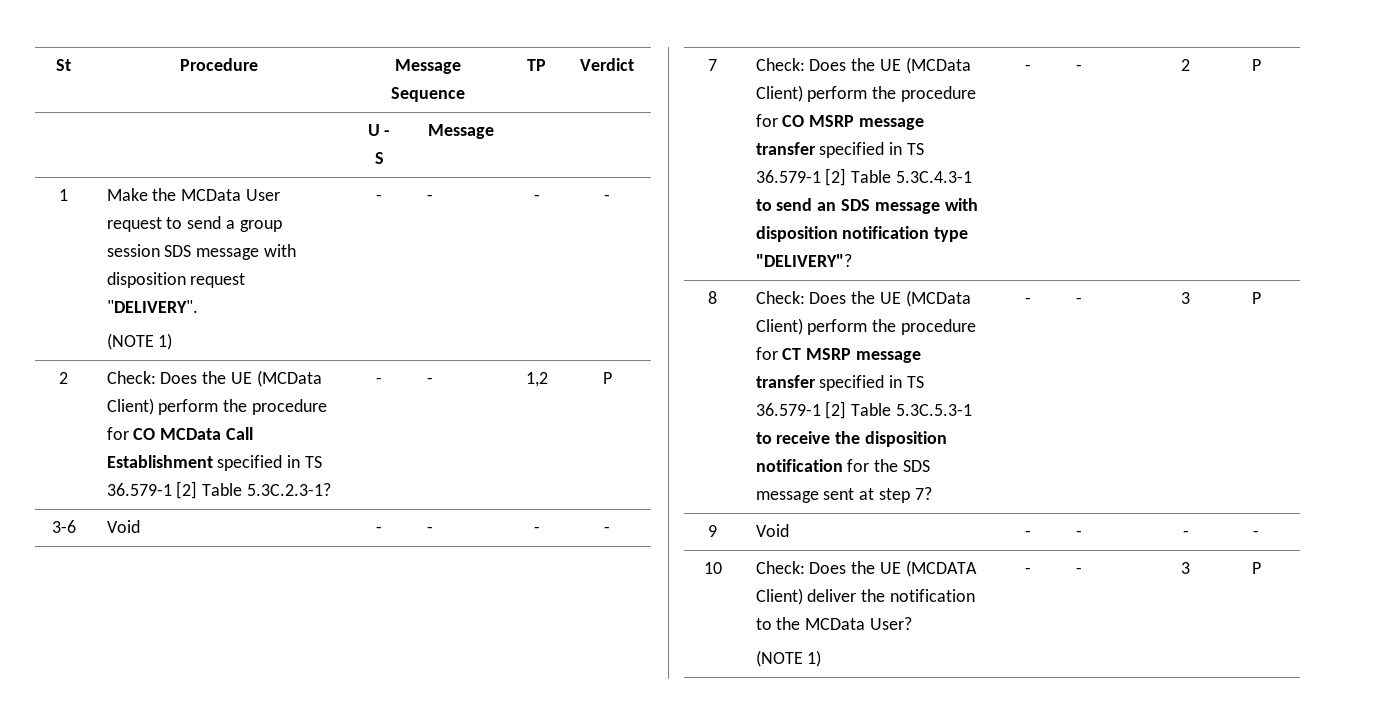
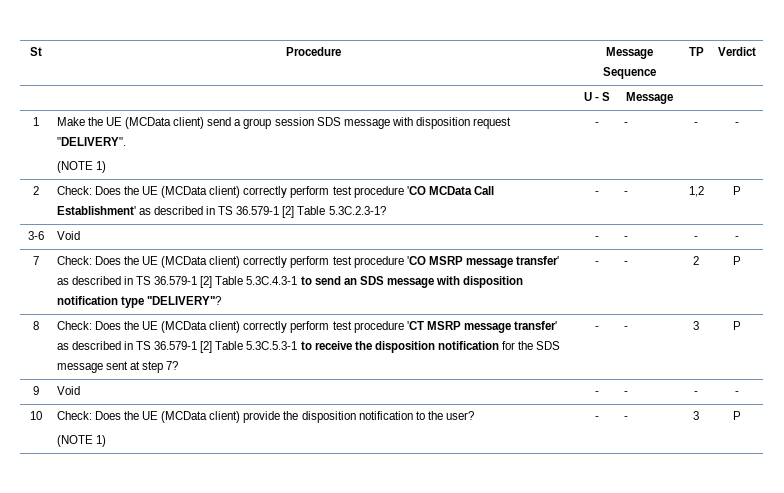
[181,189,281,201] [106,217,183,232] MCData User request to -> [105,117,205,129] UE (MCData client)
[106,398,328,415] [106,427,254,440] [106,455,283,471] Client) perform the procedure for CO MCData Call Establishment specified -> [209,186,494,198] [56,206,203,215] client) correctly perform test procedure 'CO MCData Call Establishment' as described
[755,85,977,102] [755,114,925,130] [755,142,885,158] Client) perform the procedure for CO MSRP message transfer specified -> [209,256,560,268] [56,276,121,285] client) correctly perform test procedure 'CO MSRP message transfer' as described
[755,318,977,335] [755,347,922,363] [755,375,885,391] Client) perform the procedure for CT MSRP message transfer specified -> [209,321,558,333] [56,341,121,350] client) correctly perform test procedure 'CT MSRP message transfer' as described
[905,560,977,577] [755,588,886,605] (MCDATA Client) deliver the -> [161,411,356,423] (MCData client) provide the disposition
[805,617,913,630] MCData User? -> [445,411,474,420] user?

